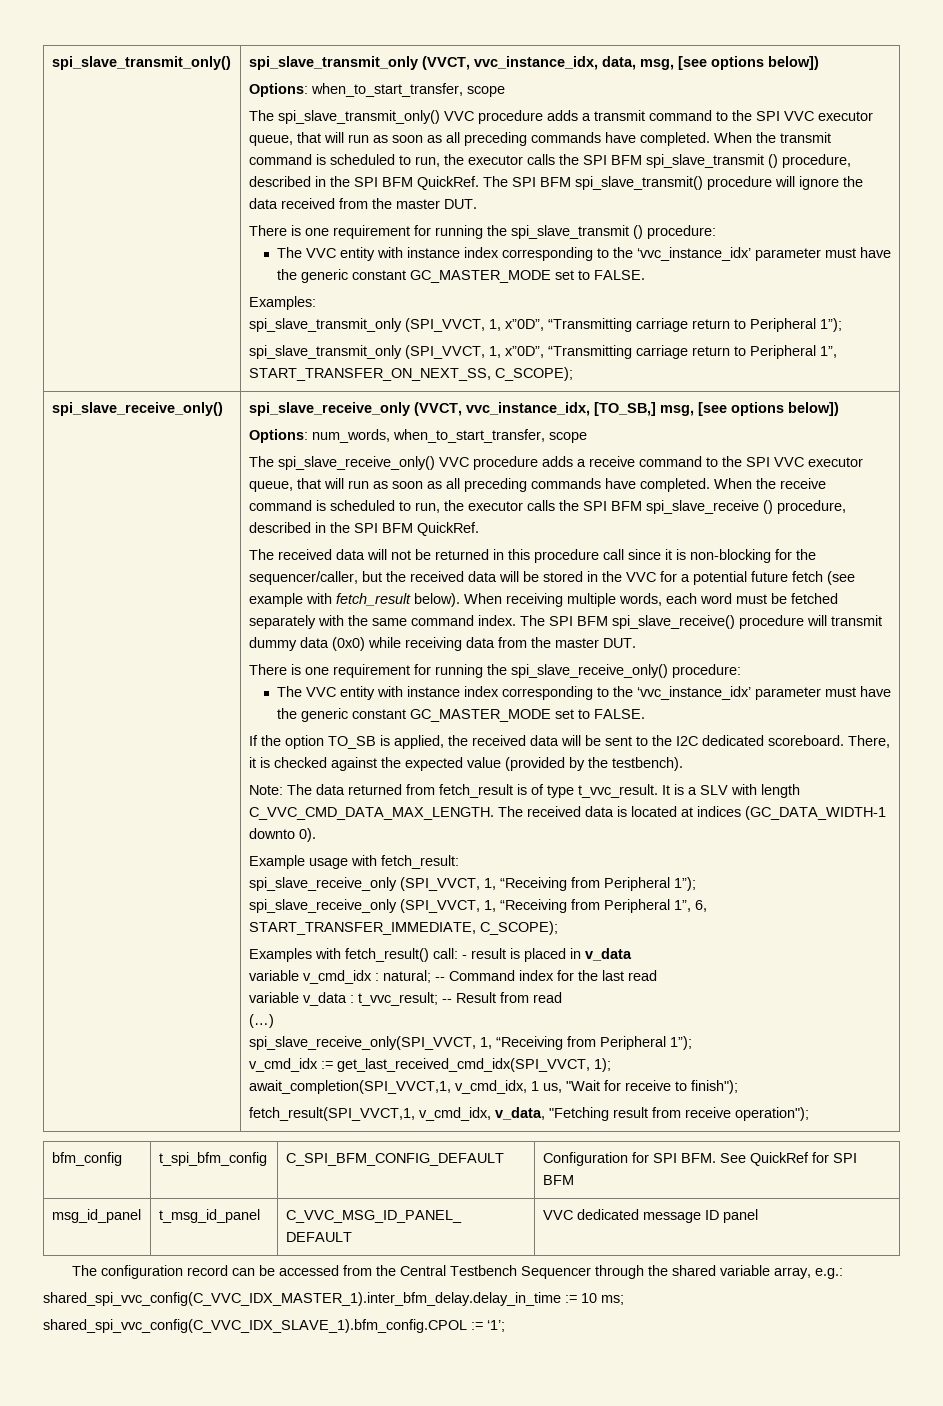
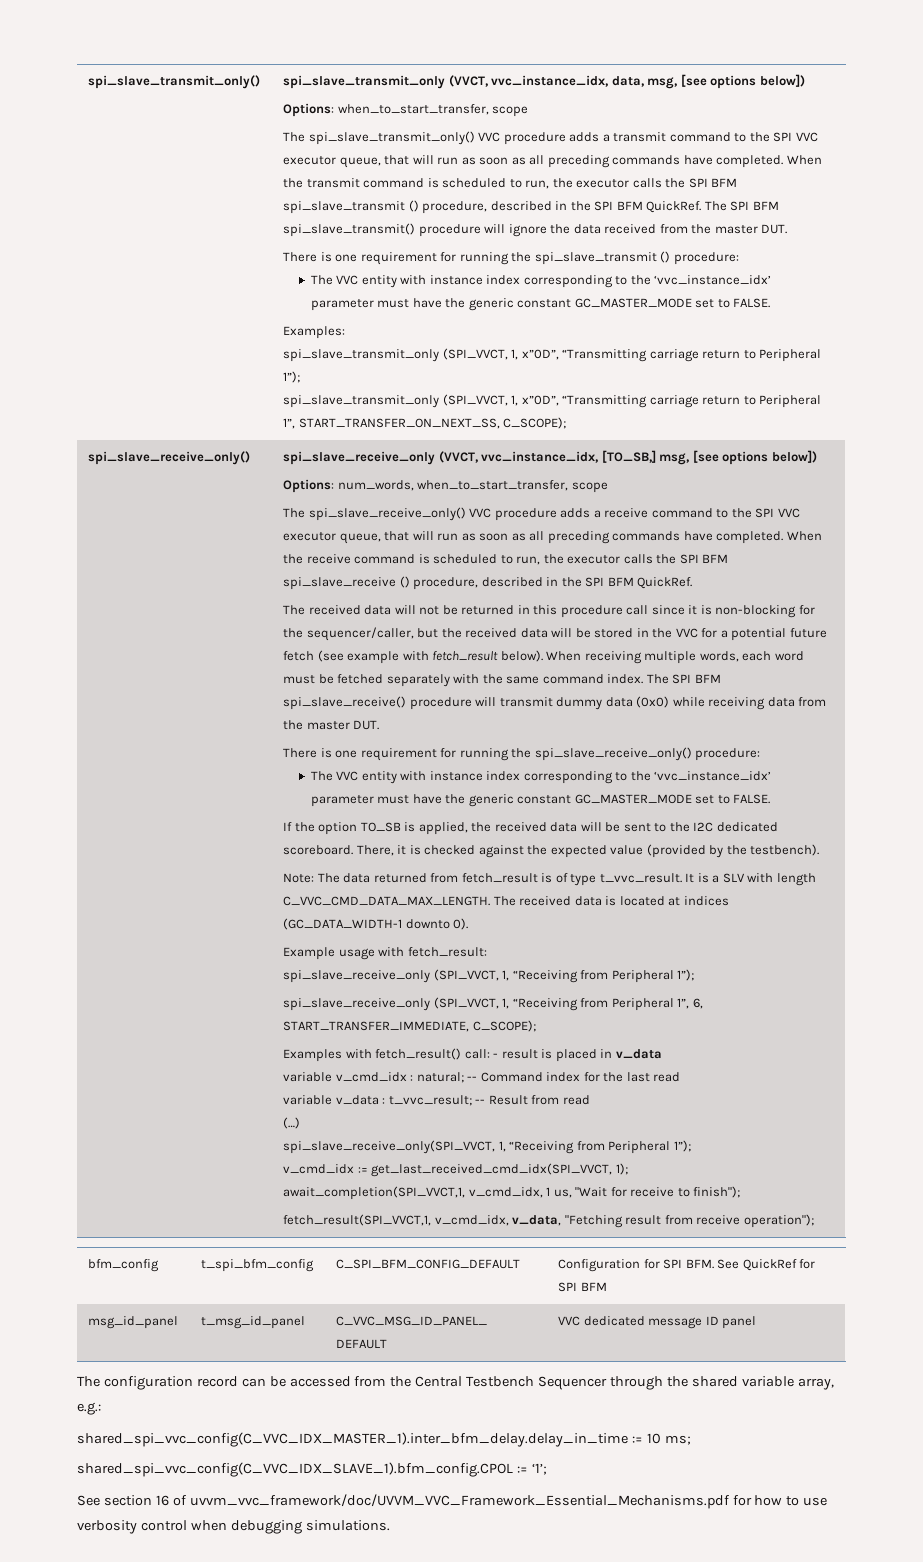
(505, 1326) none -> [77,1494,828,1509] [77,1520,390,1534] // See section 16 of uvvm_vvc_framework/doc/UVVM_VVC_Framework_Essential_Mechanisms.pdf for how to use verbosity control when debugging simulations.

